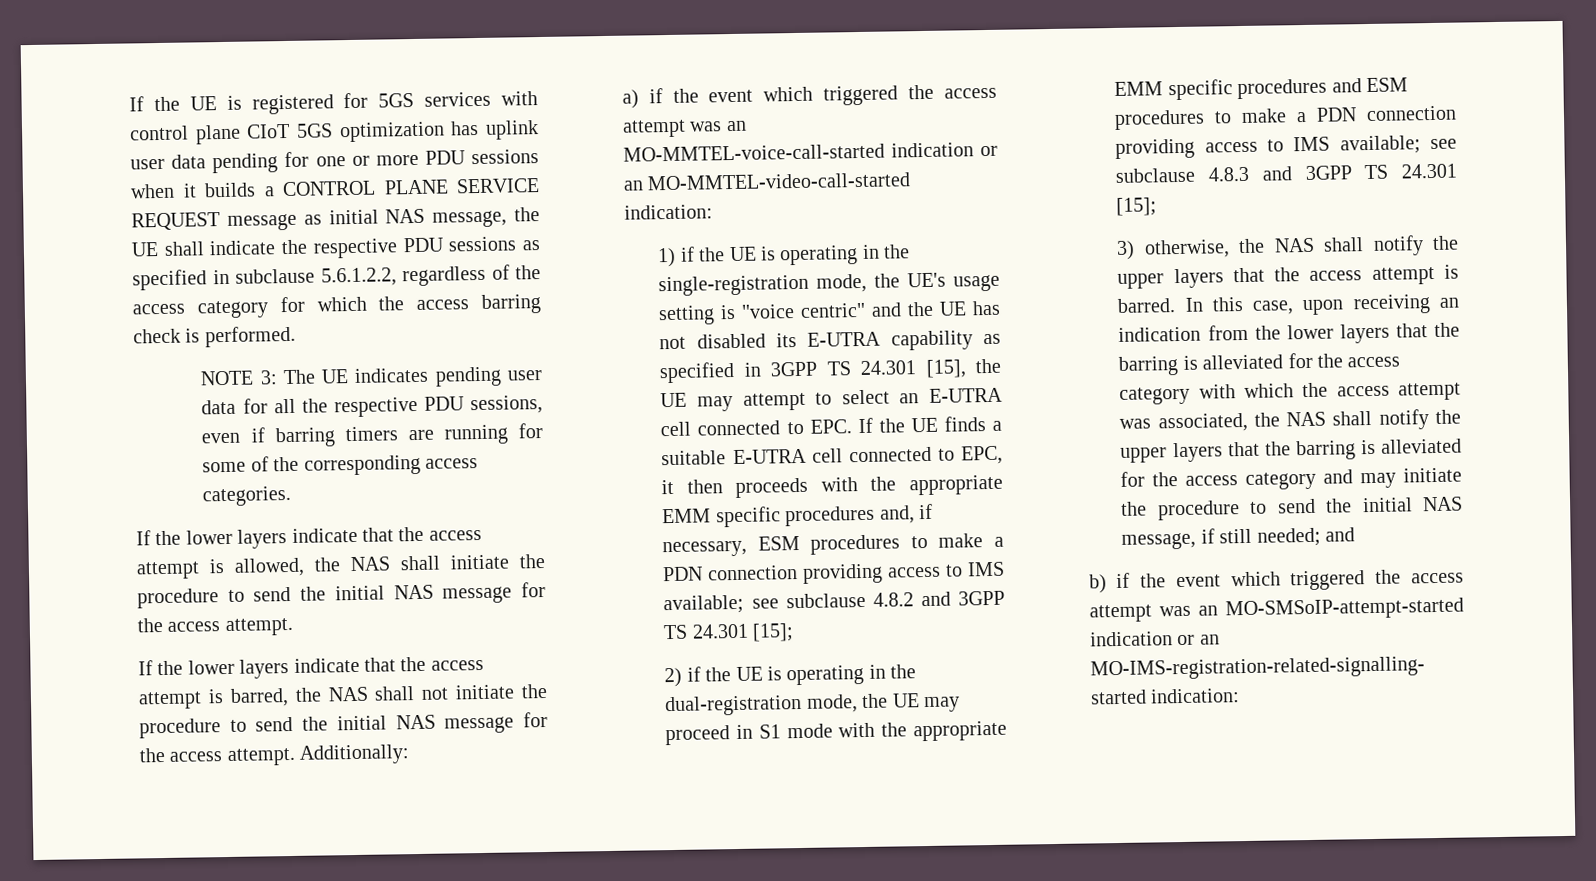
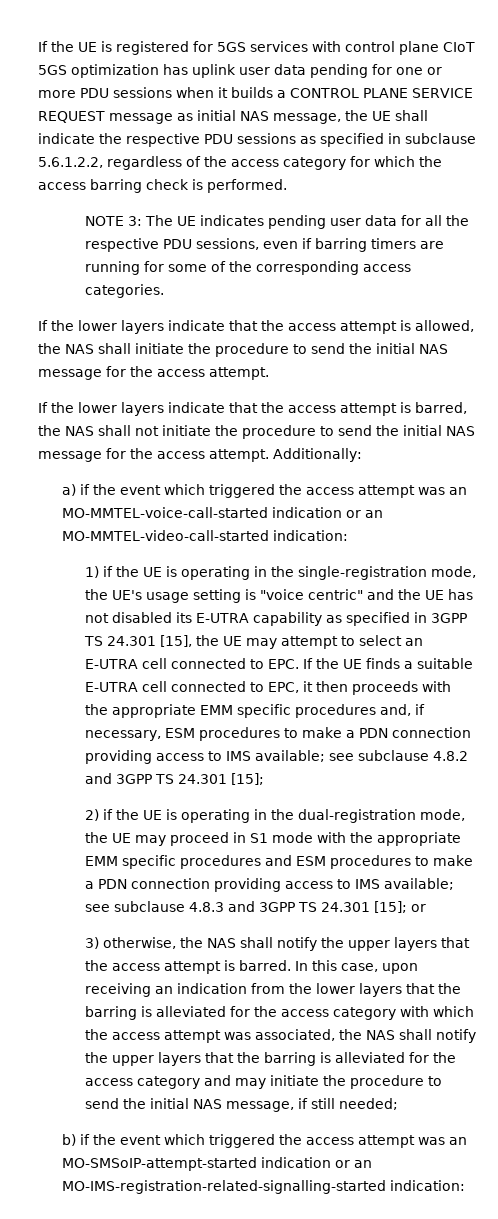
(1158, 206) none -> [411,904,427,912] or
[1324,527,1355,542] and -> (399, 1104) none

